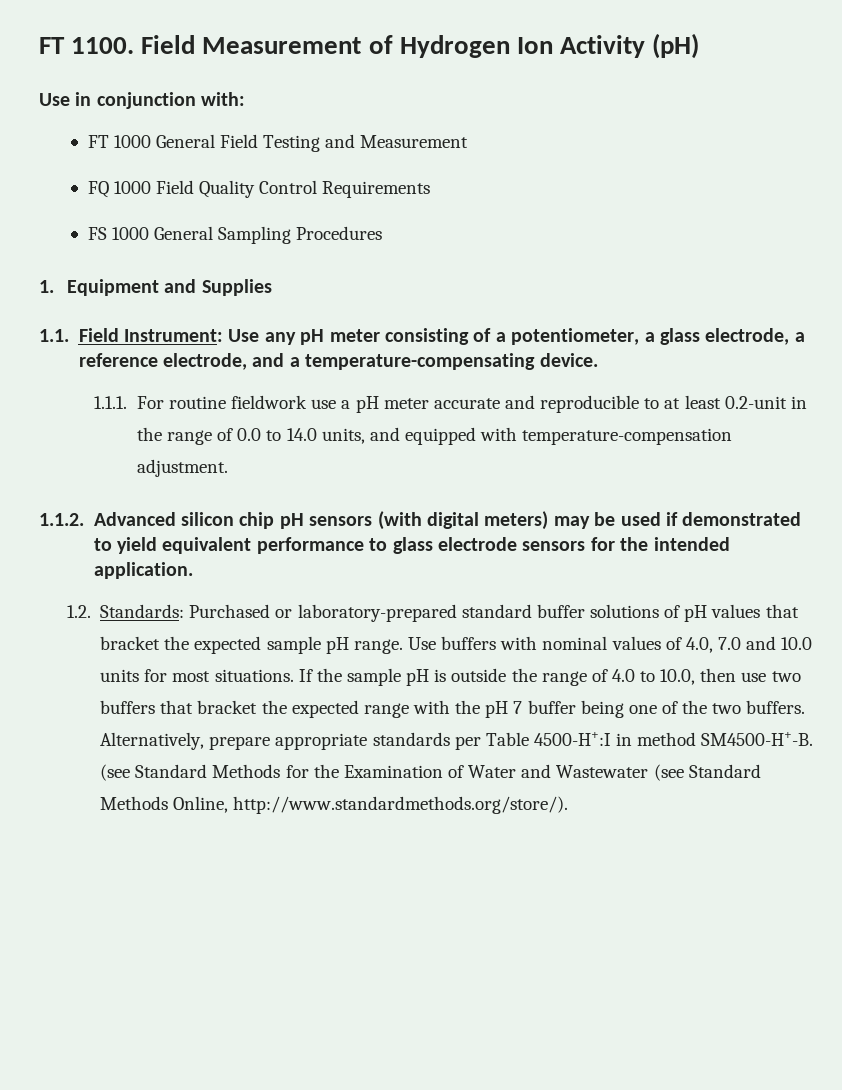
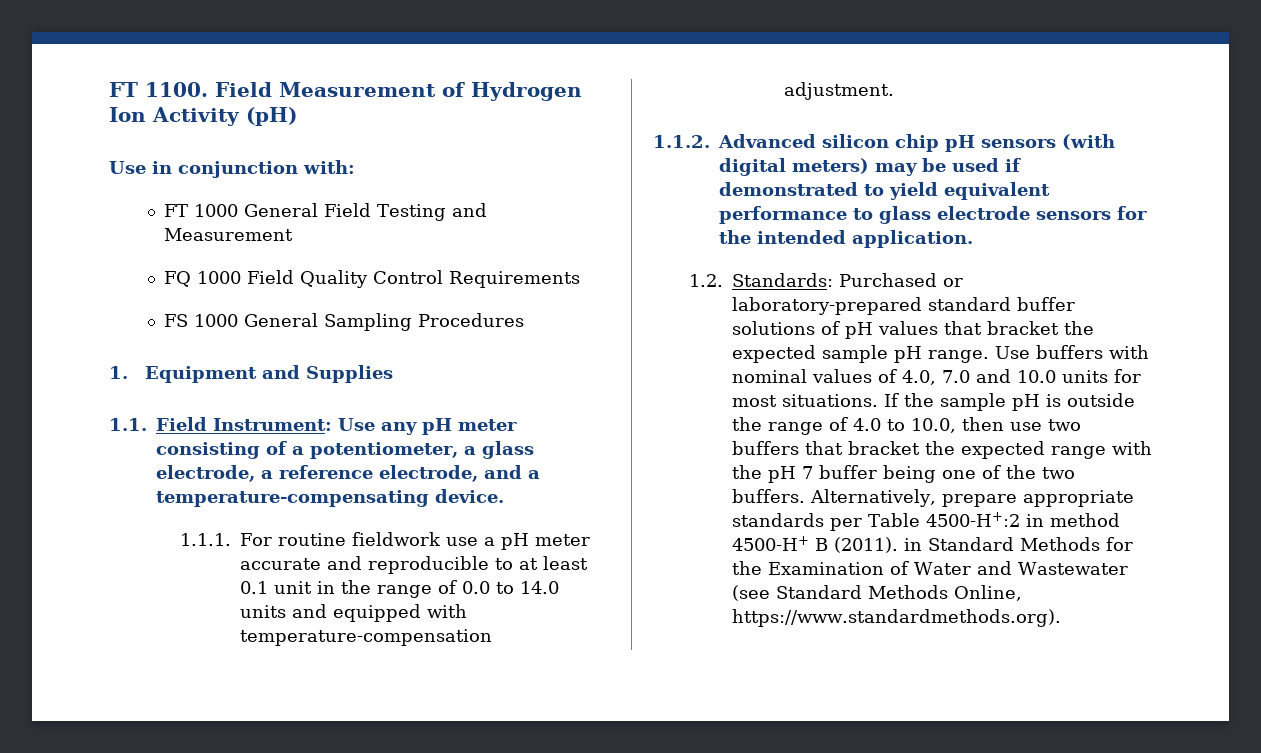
[724,396,787,409] 0.2-unit -> [240,581,313,594] 0.1 unit
[321,428,365,444] units, -> [240,605,287,618] units
[533,732,611,746] 4500-H+:I -> [925,512,1020,527] 4500-H+:2
[701,732,814,746] [100,764,131,781] SM4500-H+-B. (see -> [731,536,922,553] 4500-H+ B (2011). in
[233,796,569,814] http://www.standardmethods.org/store/). -> [731,609,1061,627] https://www.standardmethods.org).

